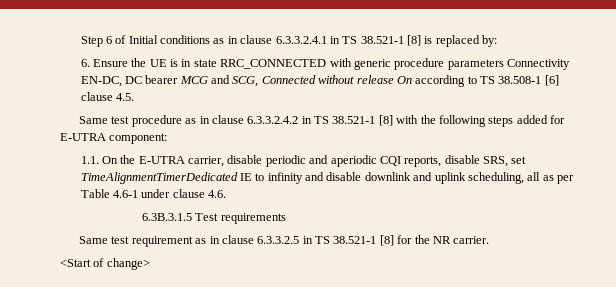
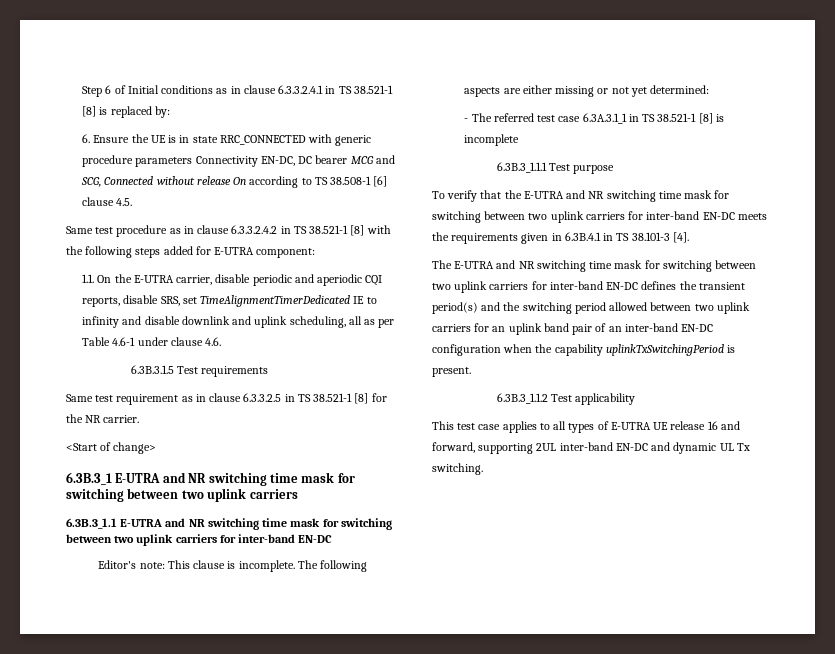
(150, 264) none -> [66,472,355,486] [66,488,298,502] [66,518,392,530] [66,534,333,546] [98,560,368,572] [464,85,710,97] [464,113,724,124] [464,134,520,146] [496,162,615,174] [432,190,730,202] [432,211,767,223] [432,232,689,244] [432,260,757,272] [432,281,745,293] [432,302,750,314] [432,323,714,335] [432,344,736,356] [432,367,471,377] [496,393,636,405] [432,421,740,433] [432,442,750,454] [432,463,483,475] // 6.3B.3_1 E-UTRA and NR switching time mask for switching between two uplink carriers // 6.3B.3_1.1 E-UTRA and NR switching time mask for switching between two uplink carriers for inter-band EN-DC // Editor's note: This clause is incomplete. The following aspects are either missing or not yet determined: // - The referred test case 6.3A.3.1_1 in TS 38.521-1 [8] is incomplete // 6.3B.3_1.1.1 Test purpose // To verify that the E-UTRA and NR switching time mask for switching between two uplink carriers for inter-band EN-DC meets the requirements given in 6.3B.4.1 in TS 38.101-3 [4]. // The E-UTRA and NR switching time mask for switching between two uplink carriers for inter-band EN-DC defines the transient period(s) and the switching period allowed between two uplink carriers for an uplink band pair of an inter-band EN-DC configuration when the capability uplinkTxSwitchingPeriod is present. // 6.3B.3_1.1.2 Test applicability // This test case applies to all types of E-UTRA UE release 16 and forward, supporting 2UL inter-band EN-DC and dynamic UL Tx switching.

